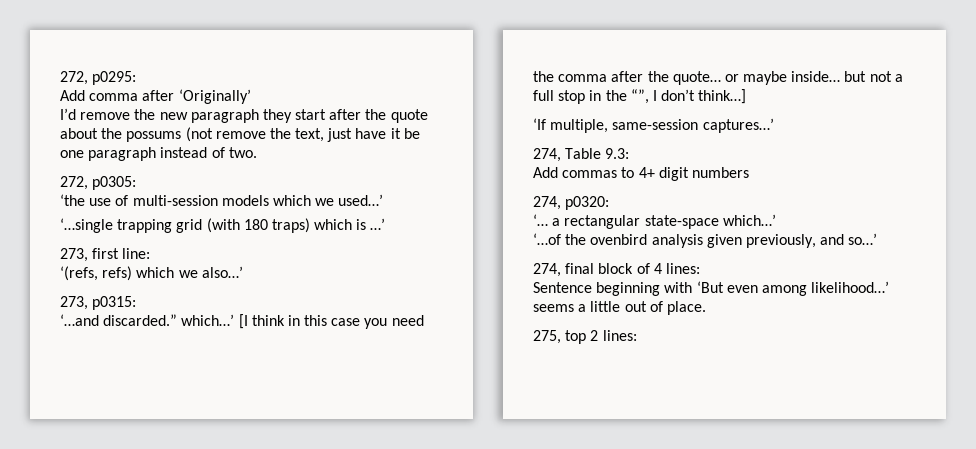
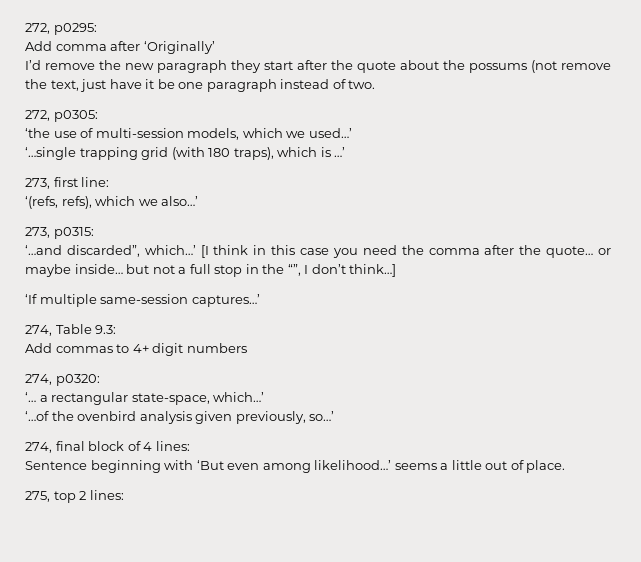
[221,195,269,206] models -> [187,128,240,140] models,
[271,218,310,233] traps) -> [233,147,274,160] traps),
[102,266,133,281] refs) -> [61,196,92,209] refs),
[103,314,178,326] discarded.” -> [66,245,140,257] discarded”,
[550,119,609,133] multiple, -> [39,294,97,307] multiple
[644,215,719,229] state-space -> [131,393,210,405] state-space,
[820,234,845,245] and -> (306, 417) none

